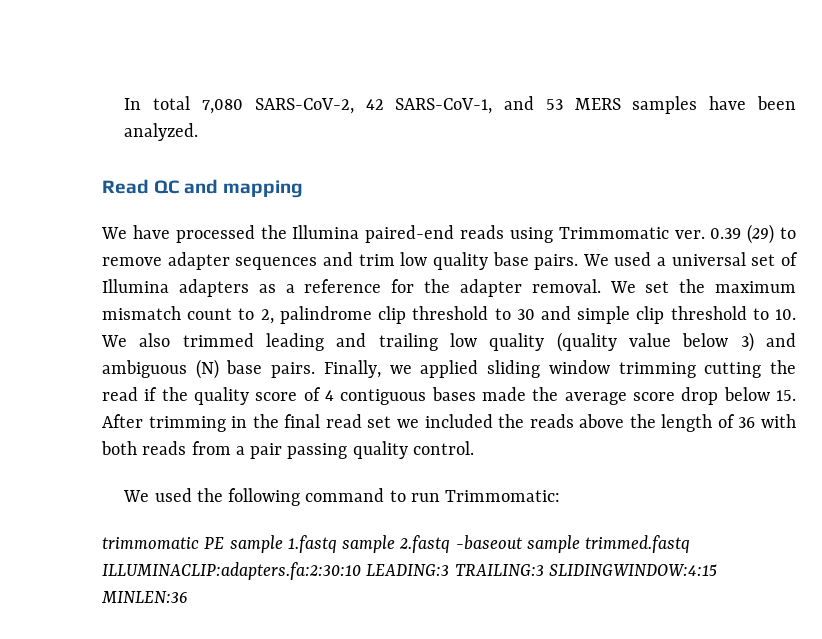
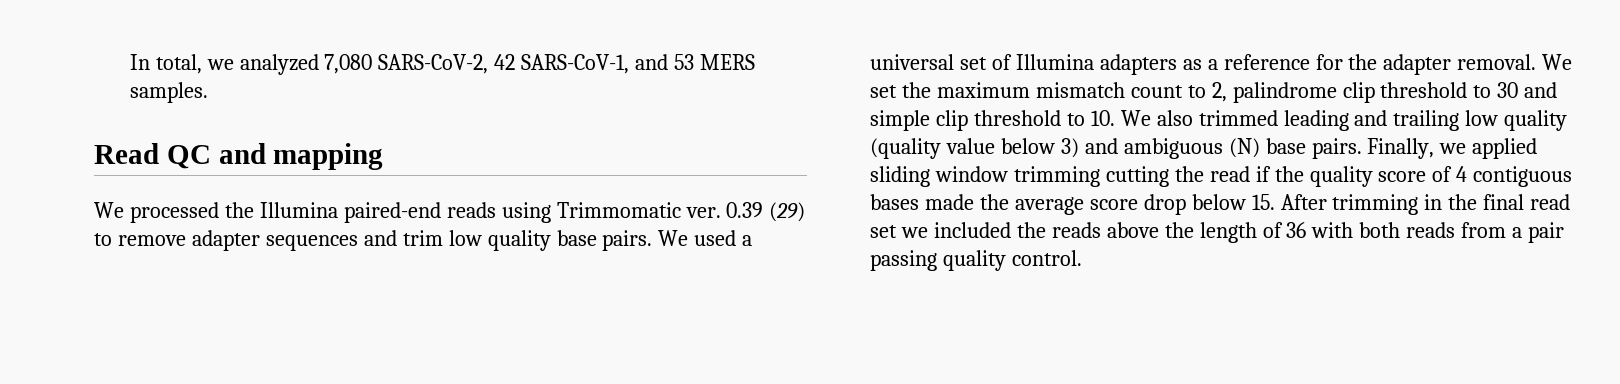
[153,96,191,110] total -> [155,54,319,75] total, we analyzed
[632,96,796,114] [124,123,199,141] samples have been analyzed. -> [129,82,208,103] samples.
[132,225,170,239] have -> (124, 210) none
[123,488,561,506] [102,535,691,553] [102,562,717,580] [101,591,188,603] // We used the following command to run Trimmomatic: // trimmomatic PE sample 1.fastq sample 2.fastq -baseout sample trimmed.fastq ILLUMINACLIP:adapters.fa:2:30:10 LEADING:3 TRAILING:3 SLIDINGWINDOW:4:15 MINLEN:36 -> (1082, 258) none

